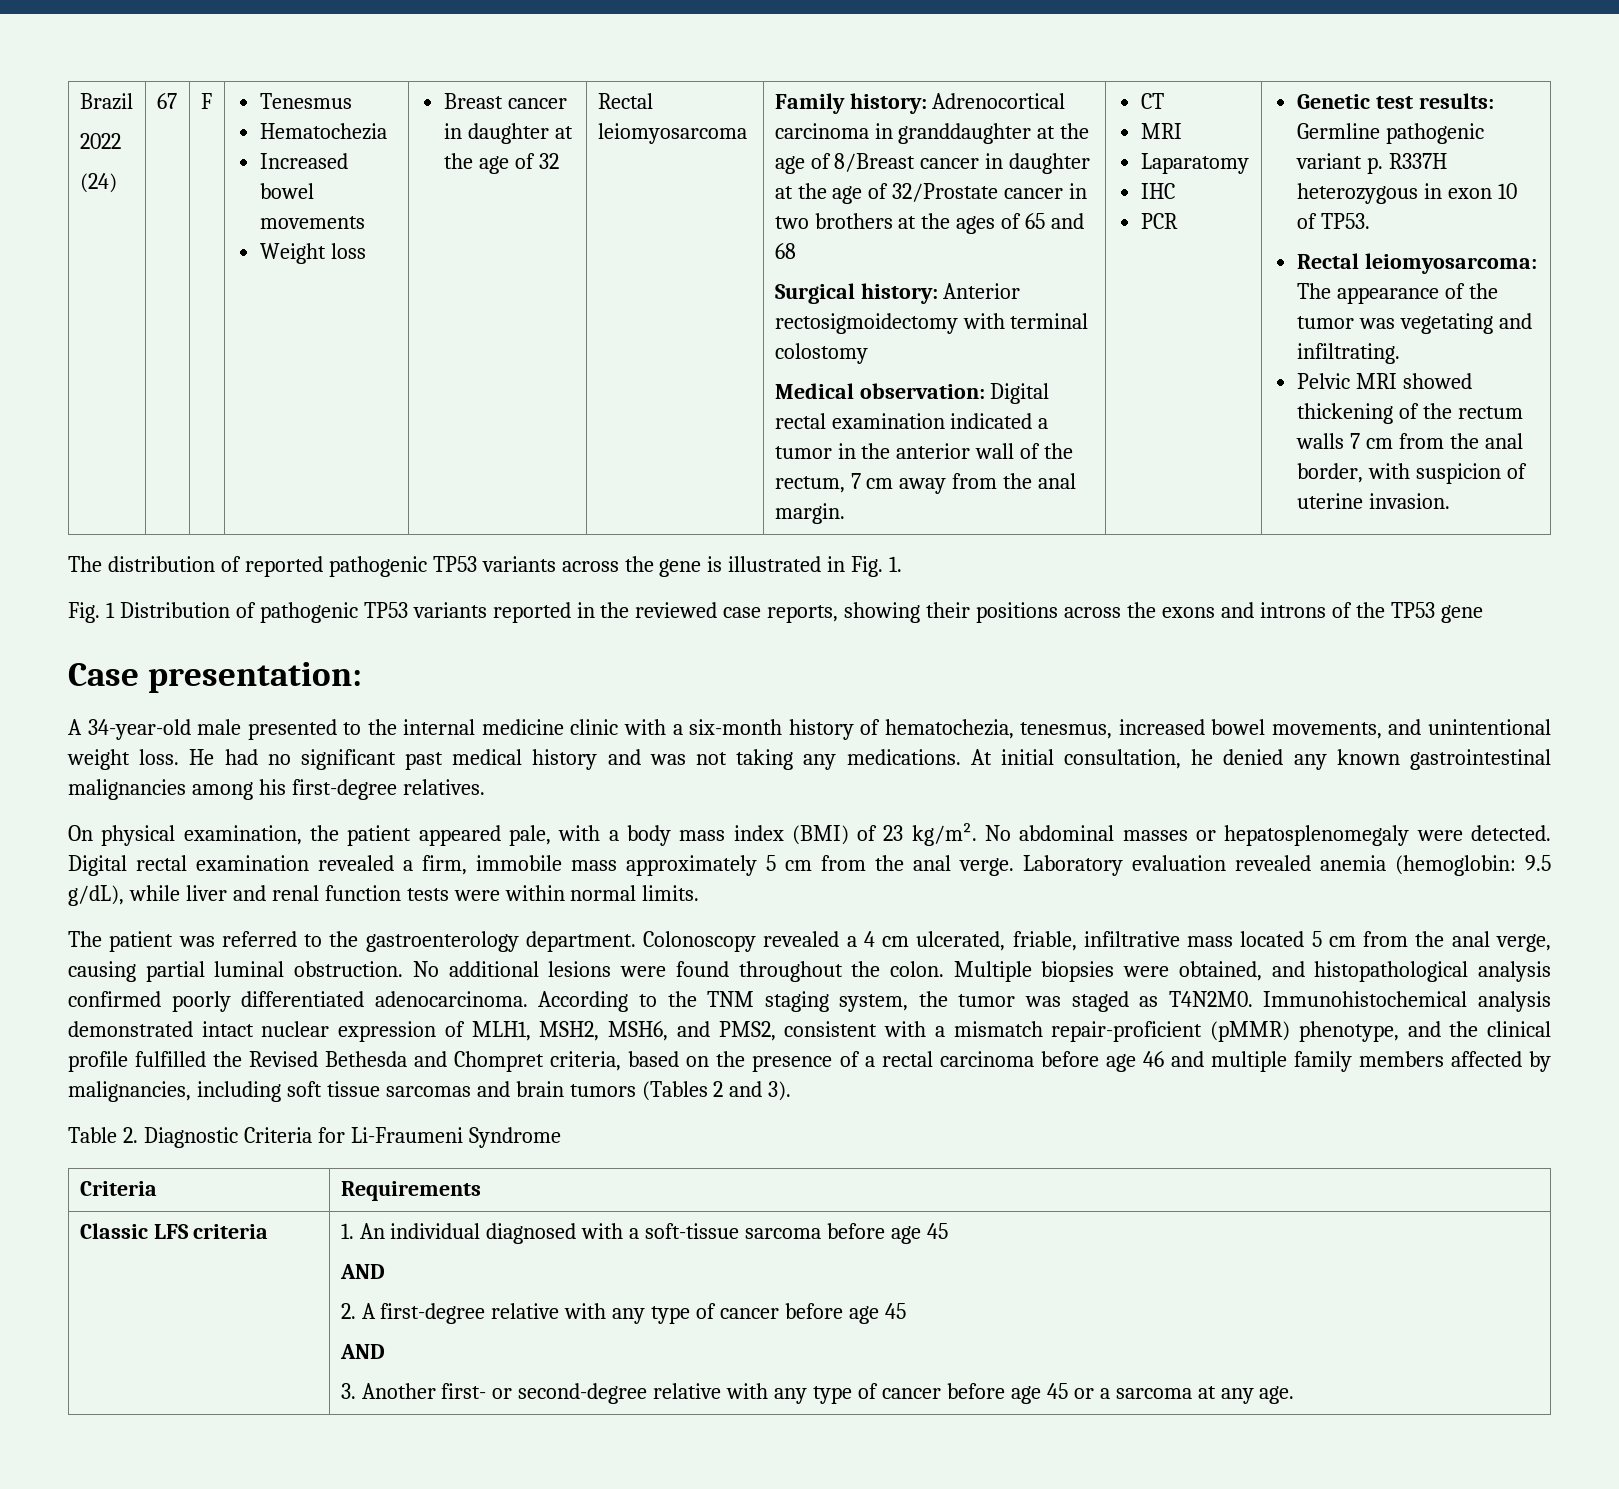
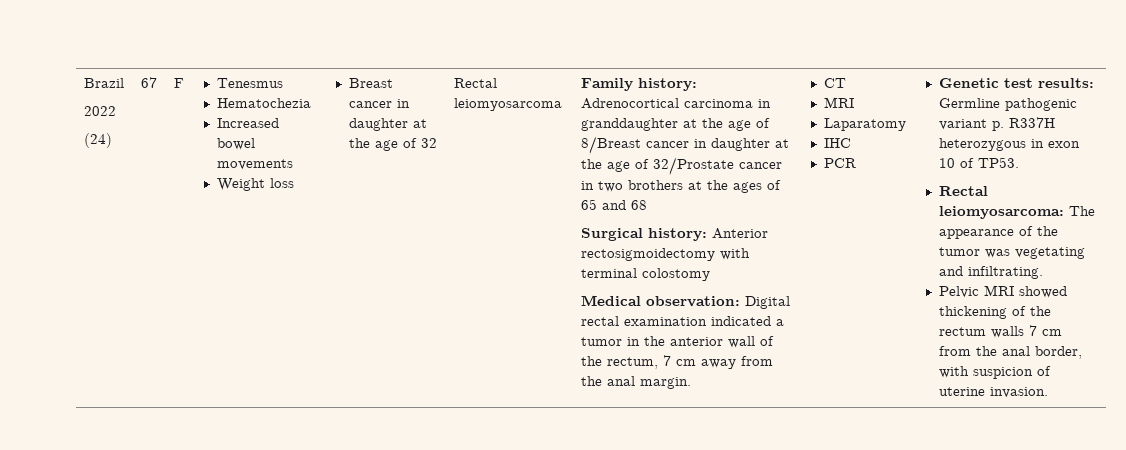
[68,556,903,577] [68,602,1483,623] [68,662,363,693] [68,719,1551,740] [67,749,1551,770] [68,779,485,800] [68,823,1552,846] [68,855,1551,876] [68,885,700,906] [68,931,1552,952] [68,961,1551,982] [68,991,1551,1012] [68,1021,1551,1042] [68,1051,1552,1072] [68,1081,792,1102] [68,1127,561,1148] [79,1181,157,1196] [340,1181,481,1201] [79,1223,269,1239] [340,1223,949,1244] [339,1264,385,1279] [340,1303,906,1324] [339,1344,385,1359] [340,1383,1295,1404] // The distribution of reported pathogenic TP53 variants across the gene is illustrated in Fig. 1. // Fig. 1 Distribution of pathogenic TP53 variants reported in the reviewed case reports, showing their positions across the exons and introns of the TP53 gene // Case presentation: // A 34-year-old male presented to the internal medicine clinic with a six-month history of hematochezia, tenesmus, increased bowel movements, and unintentional weight loss. He had no significant past medical history and was not taking any medications. At initial consultation, he denied any known gastrointestinal malignancies among his first-degree relatives. // On physical examination, the patient appeared pale, with a body mass index (BMI) of 23 kg/m². No abdominal masses or hepatosplenomegaly were detected. Digital rectal examination revealed a firm, immobile mass approximately 5 cm from the anal verge. Laboratory evaluation revealed anemia (hemoglobin: 9.5 g/dL), while liver and renal function tests were within normal limits. // The patient was referred to the gastroenterology department. Colonoscopy revealed a 4 cm ulcerated, friable, infiltrative mass located 5 cm from the anal verge, causing partial luminal obstruction. No additional lesions were found throughout the colon. Multiple biopsies were obtained, and histopathological analysis confirmed poorly differentiated adenocarcinoma. According to the TNM staging system, the tumor was staged as T4N2M0. Immunohistochemical analysis demonstrated intact nuclear expression of MLH1, MSH2, MSH6, and PMS2, consistent with a mismatch repair-proficient (pMMR) phenotype, and the clinical profile fulfilled the Revised Bethesda and Chompret criteria, based on the presence of a rectal carcinoma before age 46 and multiple family members affected by malignancies, including soft tissue sarcomas and brain tumors (Tables 2 and 3). // Table 2. Diagnostic Criteria for Li-Fraumeni Syndrome // Criteria | Requirements // Classic LFS criteria | 1. An individual diagnosed with a soft-tissue sarcoma before age 45 // AND // 2. A first-degree relative with any type of cancer before age 45 // AND // 3. Another first- or second-degree relative with any type of cancer before age 45 or a sarcoma at any age. -> (1049, 392) none

